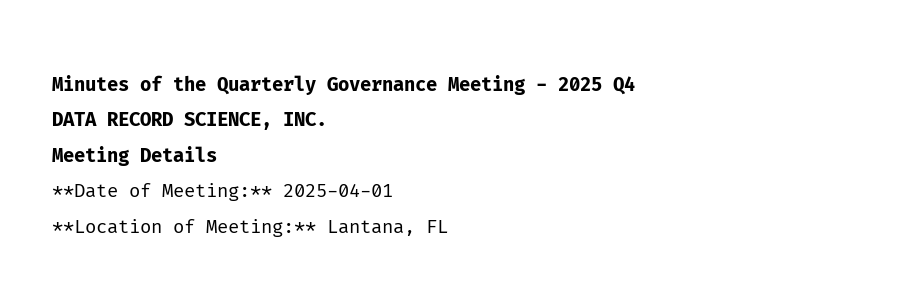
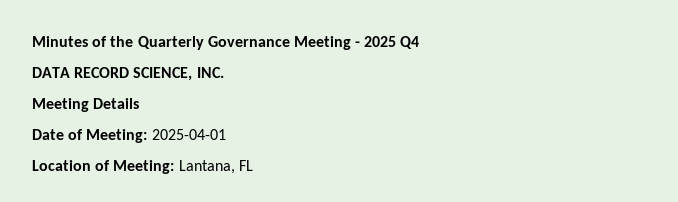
[52,183,393,201] [52,219,316,237] **Date of Meeting:** 2025-04-01 // **Location of Meeting:** -> [32,129,226,143] [32,160,175,174] Date of Meeting: 2025-04-01 // Location of Meeting:

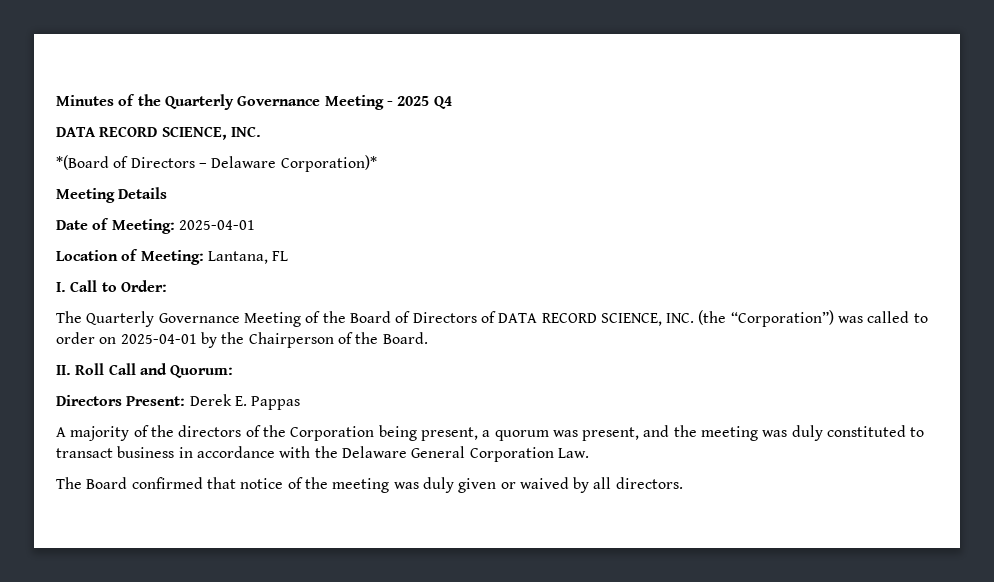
(224, 72) none -> [56,155,377,172] // *(Board of Directors – Delaware Corporation)*
(253, 165) none -> [56,280,167,292] [56,310,928,327] [56,332,428,348] [56,363,234,378] [56,394,301,410] [56,425,925,441] [56,446,589,462] [56,477,683,493] // I. Call to Order: // The Quarterly Governance Meeting of the Board of Directors of DATA RECORD SCIENCE, INC. (the “Corporation”) was called to order on 2025-04-01 by the Chairperson of the Board. // II. Roll Call and Quorum: // Directors Present: Derek E. Pappas // A majority of the directors of the Corporation being present, a quorum was present, and the meeting was duly constituted to transact business in accordance with the Delaware General Corporation Law. // The Board confirmed that notice of the meeting was duly given or waived by all directors.

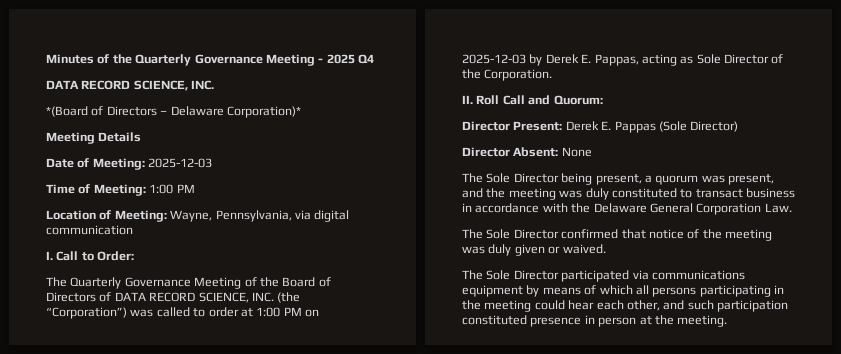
[178,220,255,230] [56,249,289,265] 2025-04-01 // Location of Meeting: Lantana, FL -> [148,158,213,168] [46,184,195,196] [46,210,350,222] [46,225,133,235] 2025-12-03 // Time of Meeting: 1:00 PM // Location of Meeting: Wayne, Pennsylvania, via digital communication
[99,332,428,348] on 2025-04-01 by the Chairperson of the Board. -> [240,307,319,317] [462,54,784,66] [462,69,553,81] at 1:00 PM on 2025-12-03 by Derek E. Pappas, acting as Sole Director of the Corporation.
[56,395,122,406] Directors -> [462,121,510,131] Director
[56,425,375,441] // A majority of the directors of the Corporation -> [658,121,739,132] [462,147,592,157] [462,173,559,183] (Sole Director) // Director Absent: None // The Sole Director
[86,477,128,489] Board -> [486,229,559,239] Sole Director
[519,477,683,493] waived by all directors. -> [562,244,606,254] [462,270,745,282] [462,285,784,297] [462,300,788,312] [462,315,728,327] waived. // The Sole Director participated via communications equipment by means of which all persons participating in the meeting could hear each other, and such participation constituted presence in person at the meeting.

